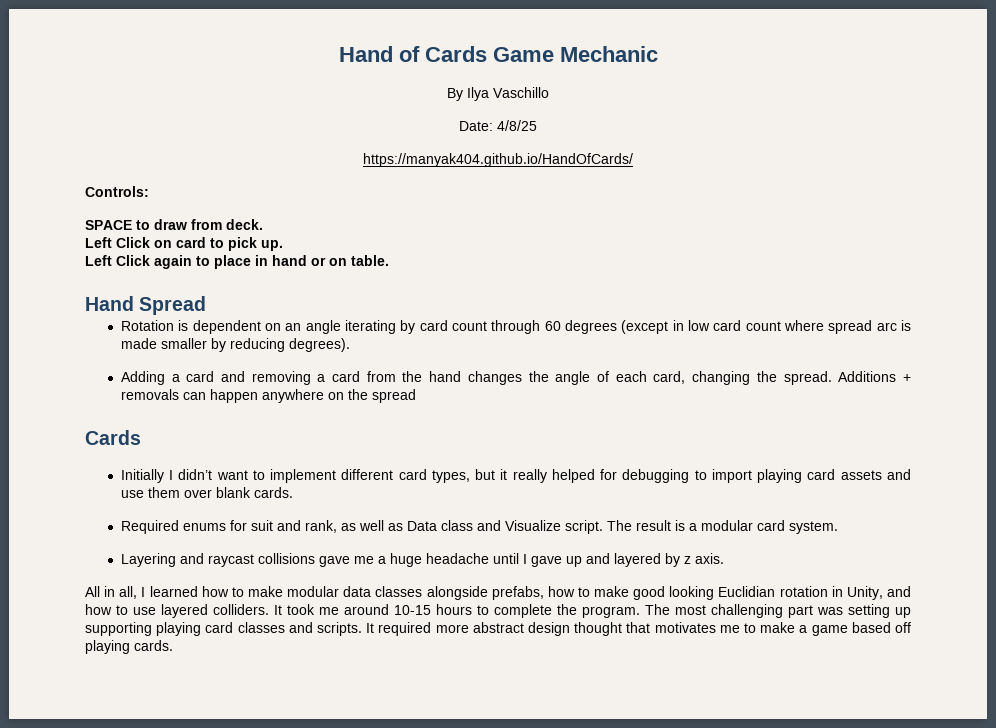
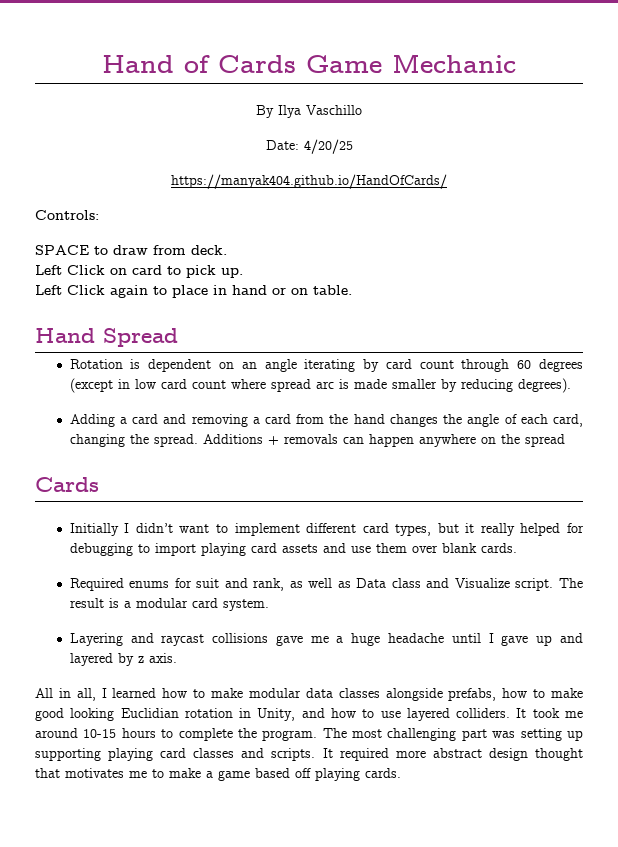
[497,120,537,131] 4/8/25 -> [303,139,353,154] 4/20/25

